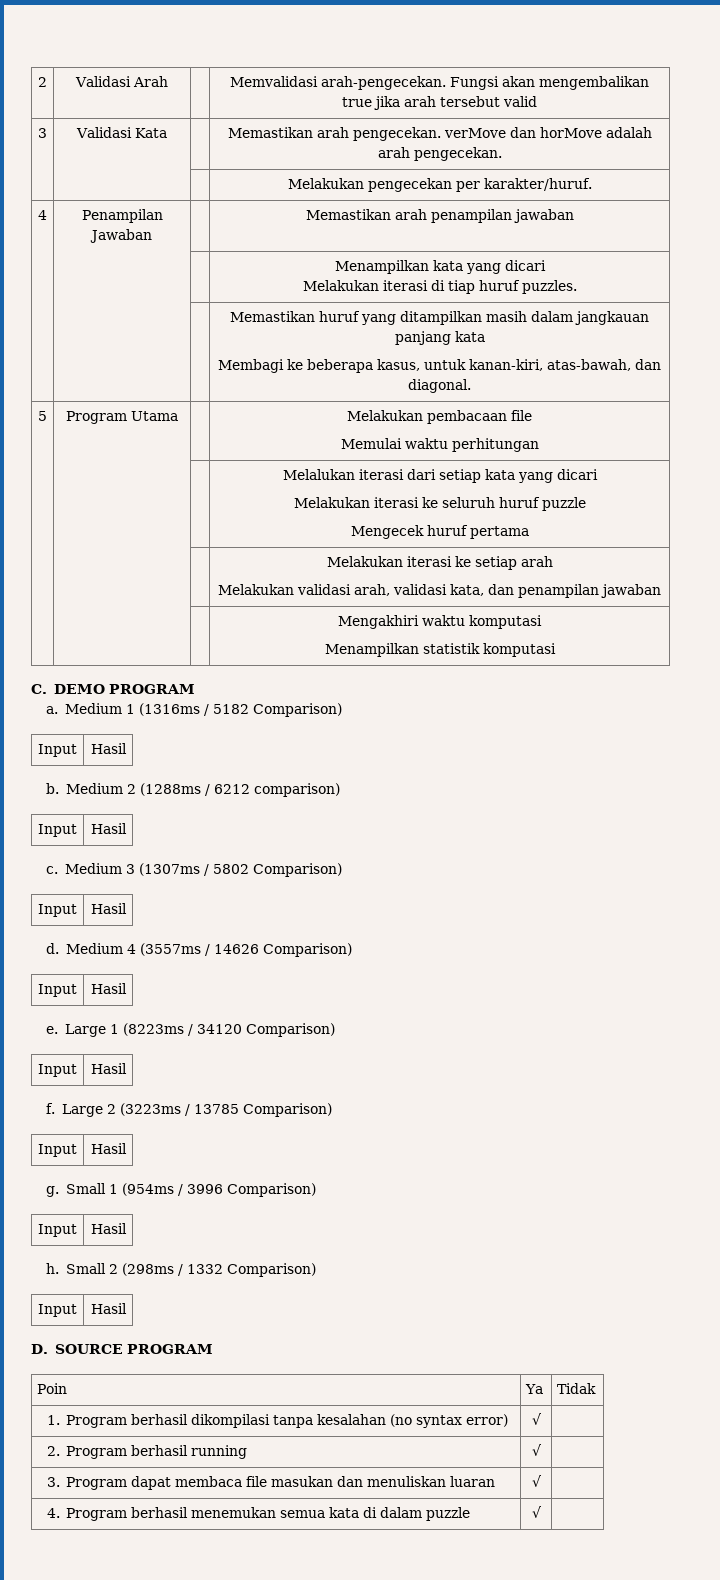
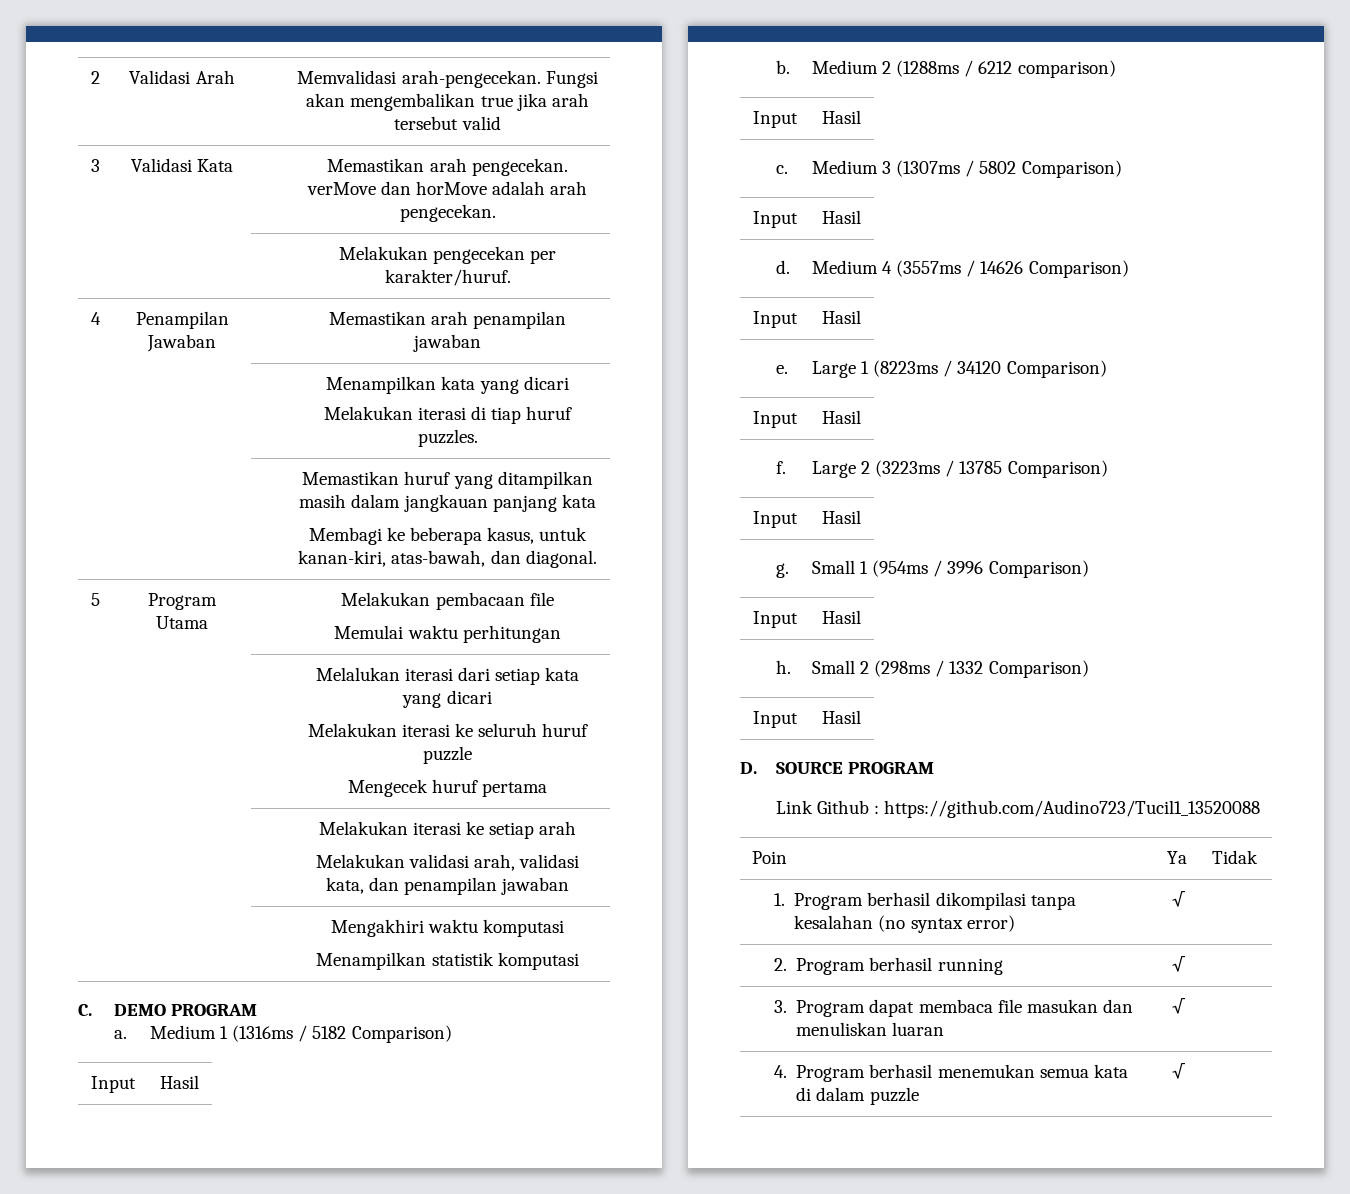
(213, 1349) none -> [775,800,1261,818] // Link Github : https://github.com/Audino723/Tucil1_13520088

